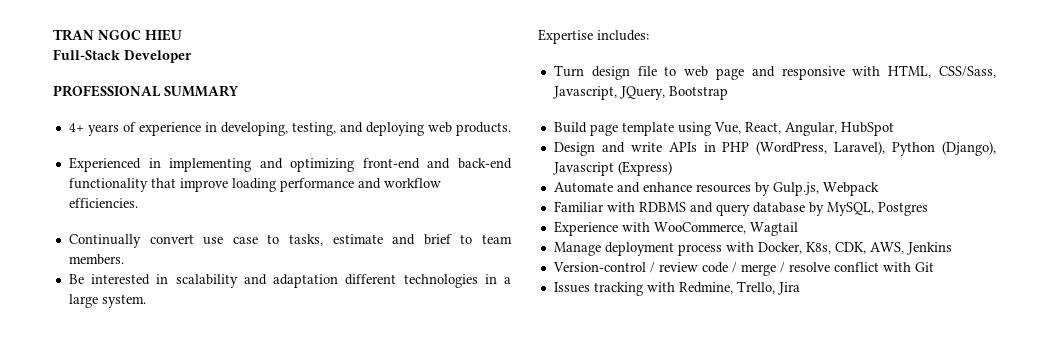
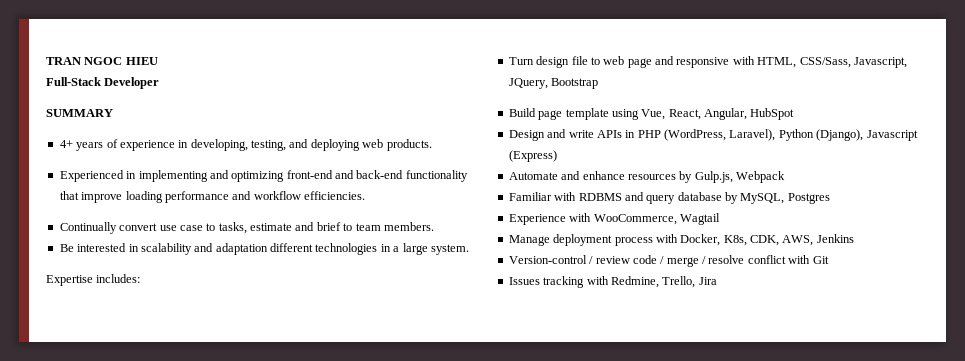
[53,85,161,97] PROFESSIONAL -> (160, 83) none

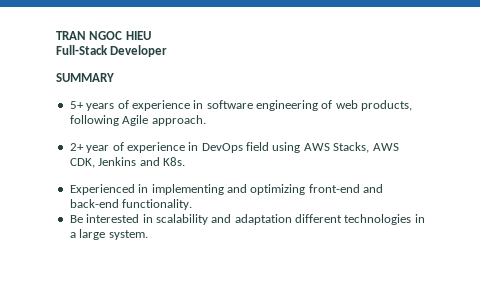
[59,140,73,148] 4+ -> [69,101,84,109] 5+
[190,139,432,151] developing, testing, and deploying web products. -> [206,100,413,111] [69,115,206,126] [69,142,399,153] [69,157,185,168] software engineering of web products, following Agile approach. // 2+ year of experience in DevOps field using AWS Stacks, AWS CDK, Jenkins and K8s.
[405,170,468,182] [59,191,365,203] [59,222,434,234] functionality that improve loading performance and workflow efficiencies. // Continually convert use case to tasks, estimate and brief to team members. -> [122,199,193,210] functionality.
[46,274,141,286] [508,56,907,68] [508,78,599,89] [508,108,795,120] [508,129,918,141] [508,150,557,162] [508,171,785,183] [508,192,830,204] [508,213,720,225] [508,234,854,246] [508,255,829,267] [508,276,717,288] // Expertise includes: // Turn design file to web page and responsive with HTML, CSS/Sass, Javascript, JQuery, Bootstrap // Build page template using Vue, React, Angular, HubSpot // Design and write APIs in PHP (WordPress, Laravel), Python (Django), Javascript (Express) // Automate and enhance resources by Gulp.js, Webpack // Familiar with RDBMS and query database by MySQL, Postgres // Experience with WooCommerce, Wagtail // Manage deployment process with Docker, K8s, CDK, AWS, Jenkins // Version-control / review code / merge / resolve conflict with Git // Issues tracking with Redmine, Trello, Jira -> (148, 235) none

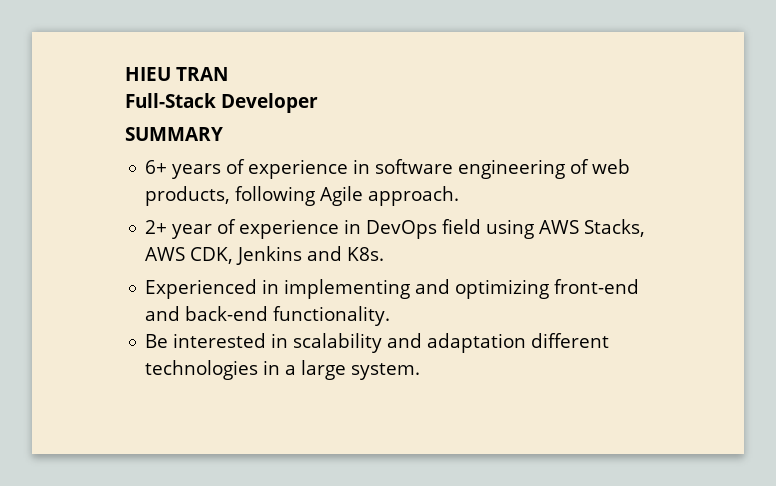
(56, 35) none -> [125,67,171,81] HIEU
[89,31,151,40] NGOC HIEU -> (228, 74) none
[69,101,84,109] 5+ -> [145,160,168,174] 6+

